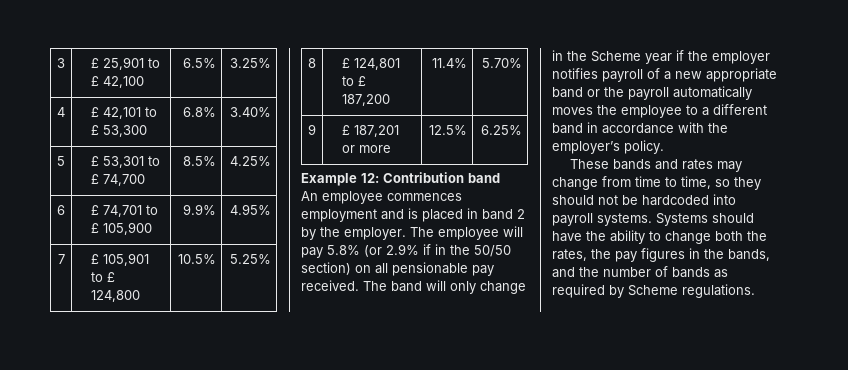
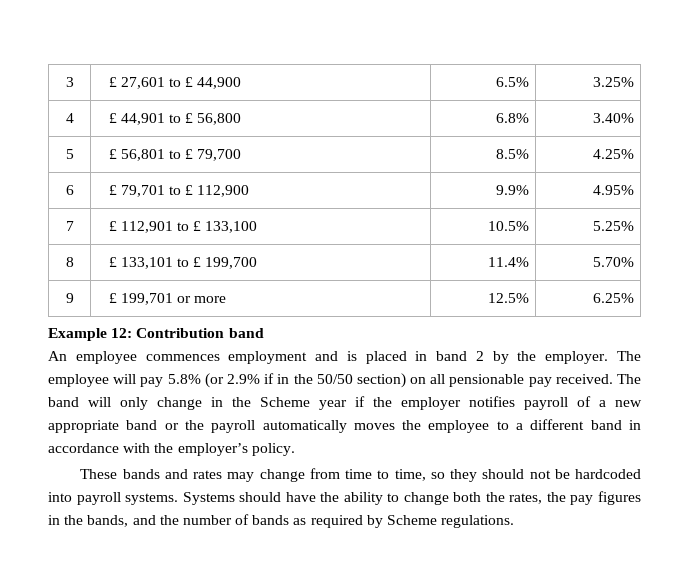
[103,57,161,70] [91,76,145,88] 25,901 to £ 42,100 -> [120,77,242,89] 27,601 to £ 44,900
[103,107,158,119] [91,125,148,137] 42,101 to £ 53,300 -> [120,113,242,125] 44,901 to £ 56,800
[103,156,161,168] [91,174,146,186] 53,301 to £ 74,700 -> [120,149,242,161] 56,801 to £ 79,700
[103,205,159,217] [91,222,153,235] 74,701 to £ 105,900 -> [120,185,250,197] 79,701 to £ 112,900
[103,253,150,266] [91,272,116,282] [91,290,141,302] 105,901 to £ 124,800 -> [120,221,258,233] 112,901 to £ 133,100
[354,58,401,70] [342,76,367,86] [342,94,391,106] 124,801 to £ 187,200 -> [120,257,258,269] 133,101 to £ 199,700
[354,125,400,137] 187,201 -> [120,293,173,305] 199,701

